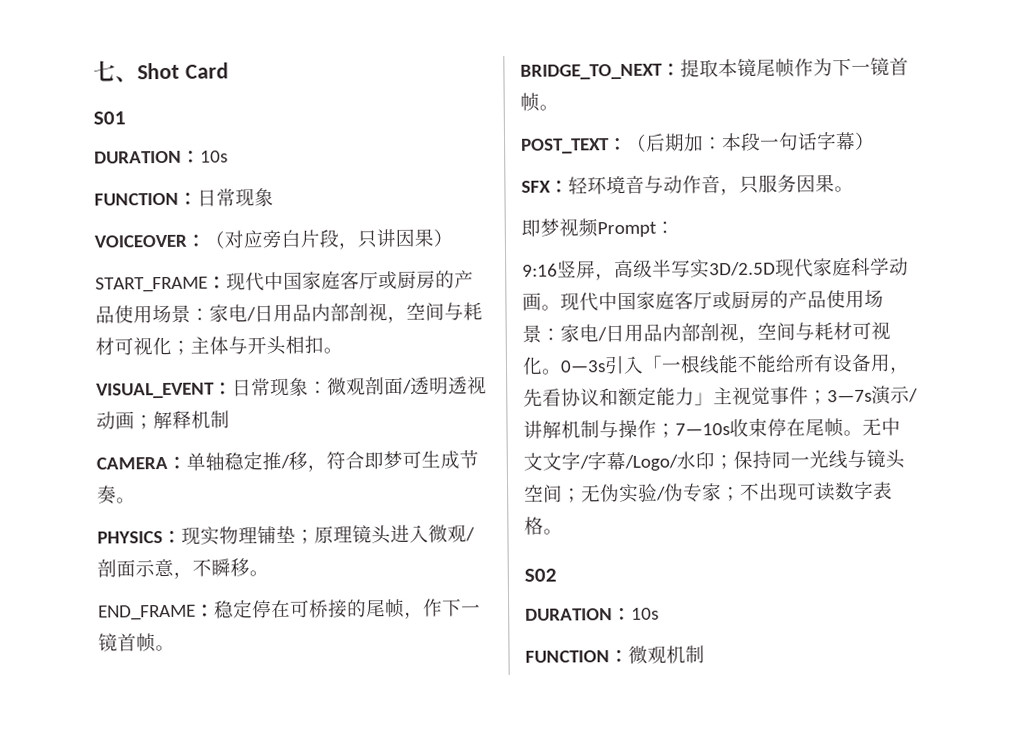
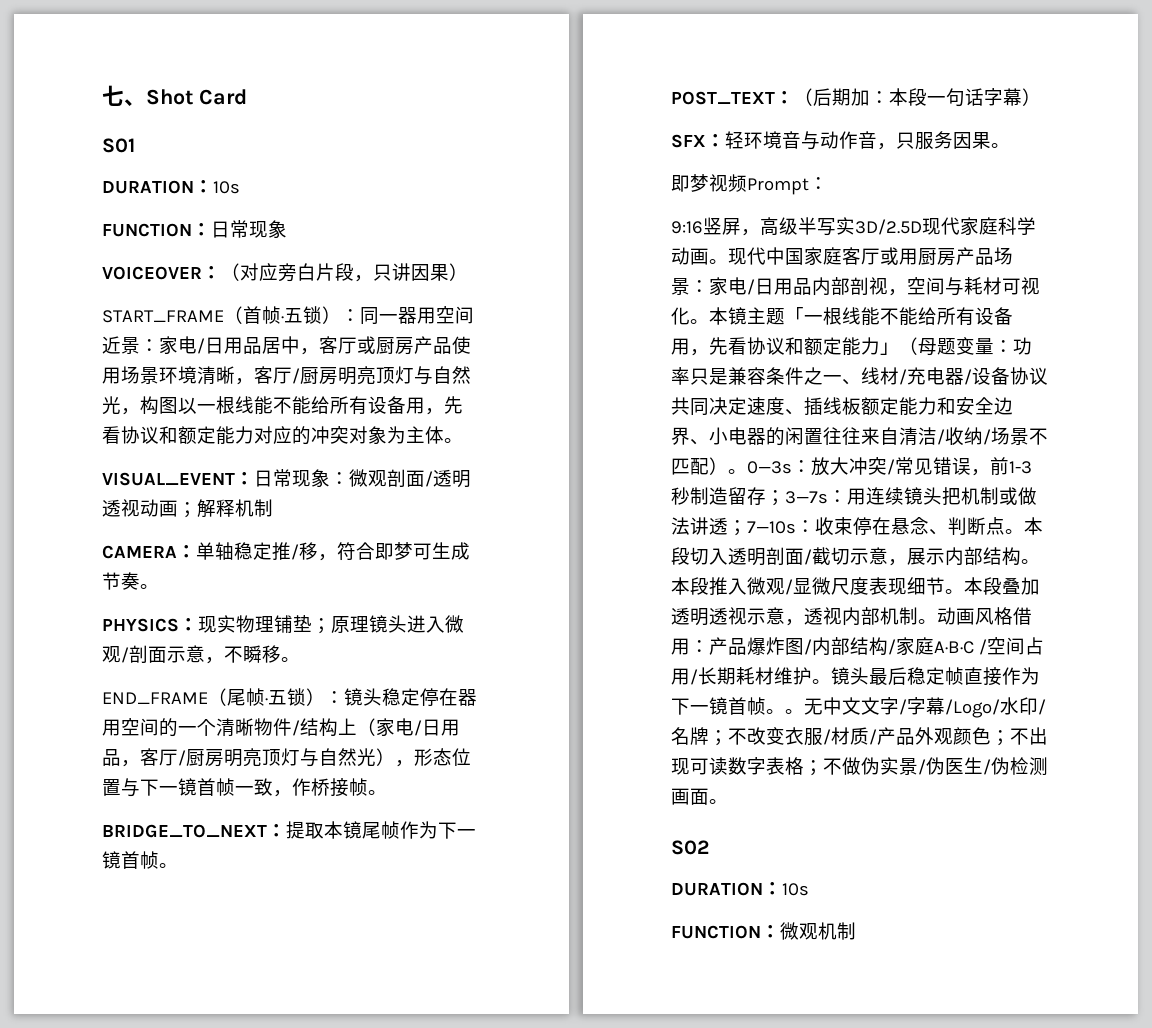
[207,270,474,292] [95,302,483,324] [95,335,324,356] ：现代中国家庭客厅或厨房的产品使用场景：家电/日用品内部剖视，空间与耗材可视化；主体与开头相扣 -> [224,306,474,325] [102,336,471,355] [102,366,471,385] [102,396,463,415] [102,426,444,445] （首帧·五锁）：同一器用空间近景：家电/日用品居中，客厅或厨房产品使用场景环境清晰，客厅/厨房明亮顶灯与自然光，构图以一根线能不能给所有设备用，先看协议和额定能力对应的冲突对象为主体
[195,598,481,619] [98,633,137,652] ：稳定停在可桥接的尾帧，作下一镜首 -> [208,688,477,706] [102,718,460,737] [102,748,471,767] [102,778,349,797] （尾帧·五锁）：镜头稳定停在器用空间的一个清晰物件/结构上（家电/日用品，客厅/厨房明亮顶灯与自然光），形态位置与下一镜首帧一致，作桥接
[731,289,865,310] 厨房的产品使用 -> [899,247,994,266] 用厨房产品
[560,355,644,375] 0—3s引入 -> [709,307,785,325] 本镜主题
[713,385,918,406] [523,417,844,439] 主视觉事件；3—7s演示/讲解机制与操作；7—10s收束停在尾帧 -> [899,337,1032,356] [671,367,1048,385] [671,397,1013,416] [671,427,1048,446] [671,457,1032,476] [671,487,1037,506] [671,517,1043,536] [671,547,1040,566] [671,577,1040,596] [671,607,1032,626] [671,637,1044,656] [671,667,1040,686] [671,697,785,715] （母题变量：功率只是兼容条件之一、线材/充电器/设备协议共同决定速度、插线板额定能力和安全边界、小电器的闲置往往来自清洁/收纳/场景不匹配）。0—3s：放大冲突/常见错误，前1-3秒制造留存；3—7s：用连续镜头把机制或做法讲透；7—10s：收束停在悬念、判断点。本段切入透明剖面/截切示意，展示内部结构。本段推入微观/显微尺度表现细节。本段叠加透明透视示意，透视内部机制。动画风格借用：产品爆炸图/内部结构/家庭A·B·C /空间占用/长期耗材维护。镜头最后稳定帧直接作为下一镜首帧。
[714,449,905,470] [524,483,722,504] ；保持同一光线与镜头空间；无伪实验/伪专家 -> [1038,699,1046,715] [671,727,991,746] /名牌；不改变衣服/材质/产品外观颜色
(544, 525) none -> [804,757,1048,776] [671,788,709,805] ；不做伪实景/伪医生/伪检测画面

